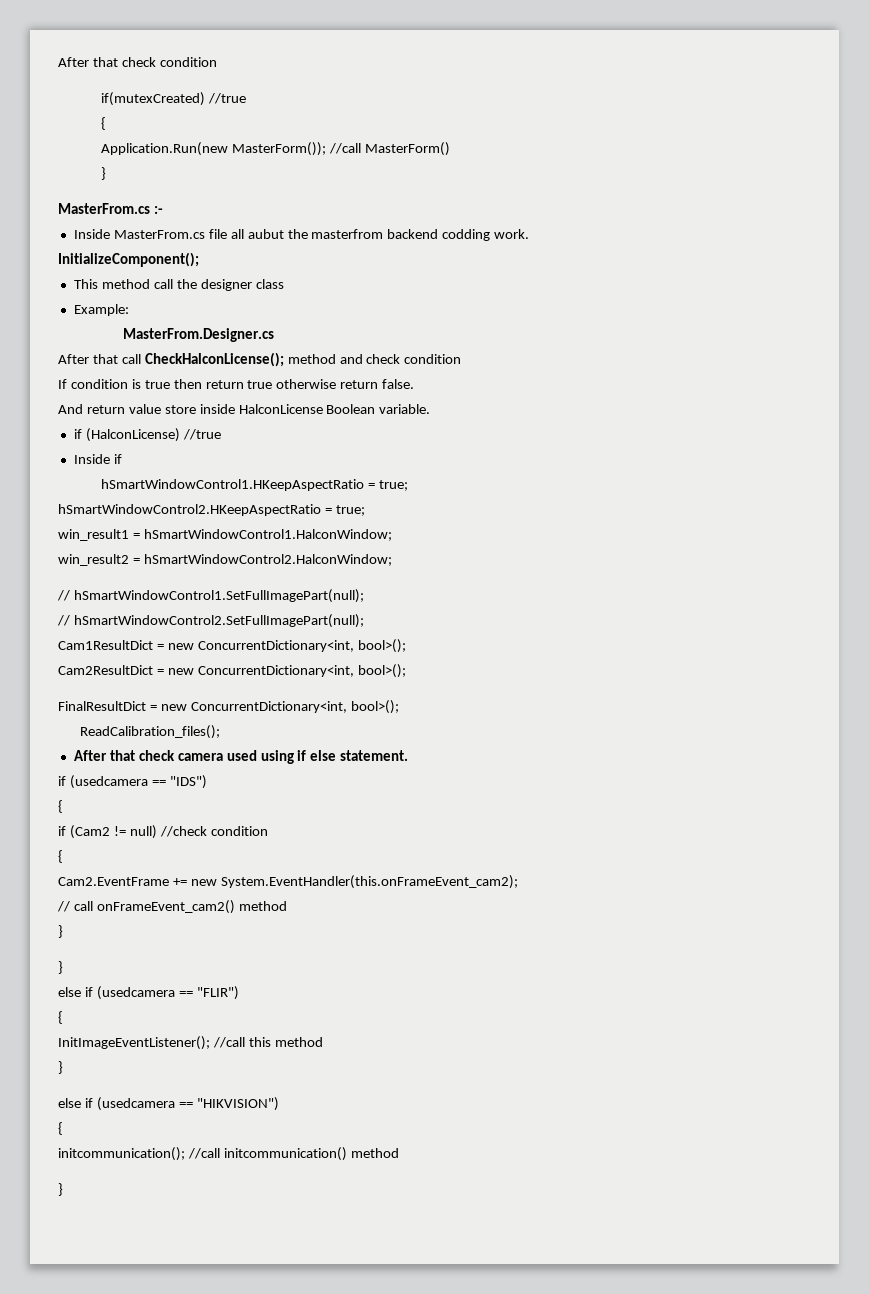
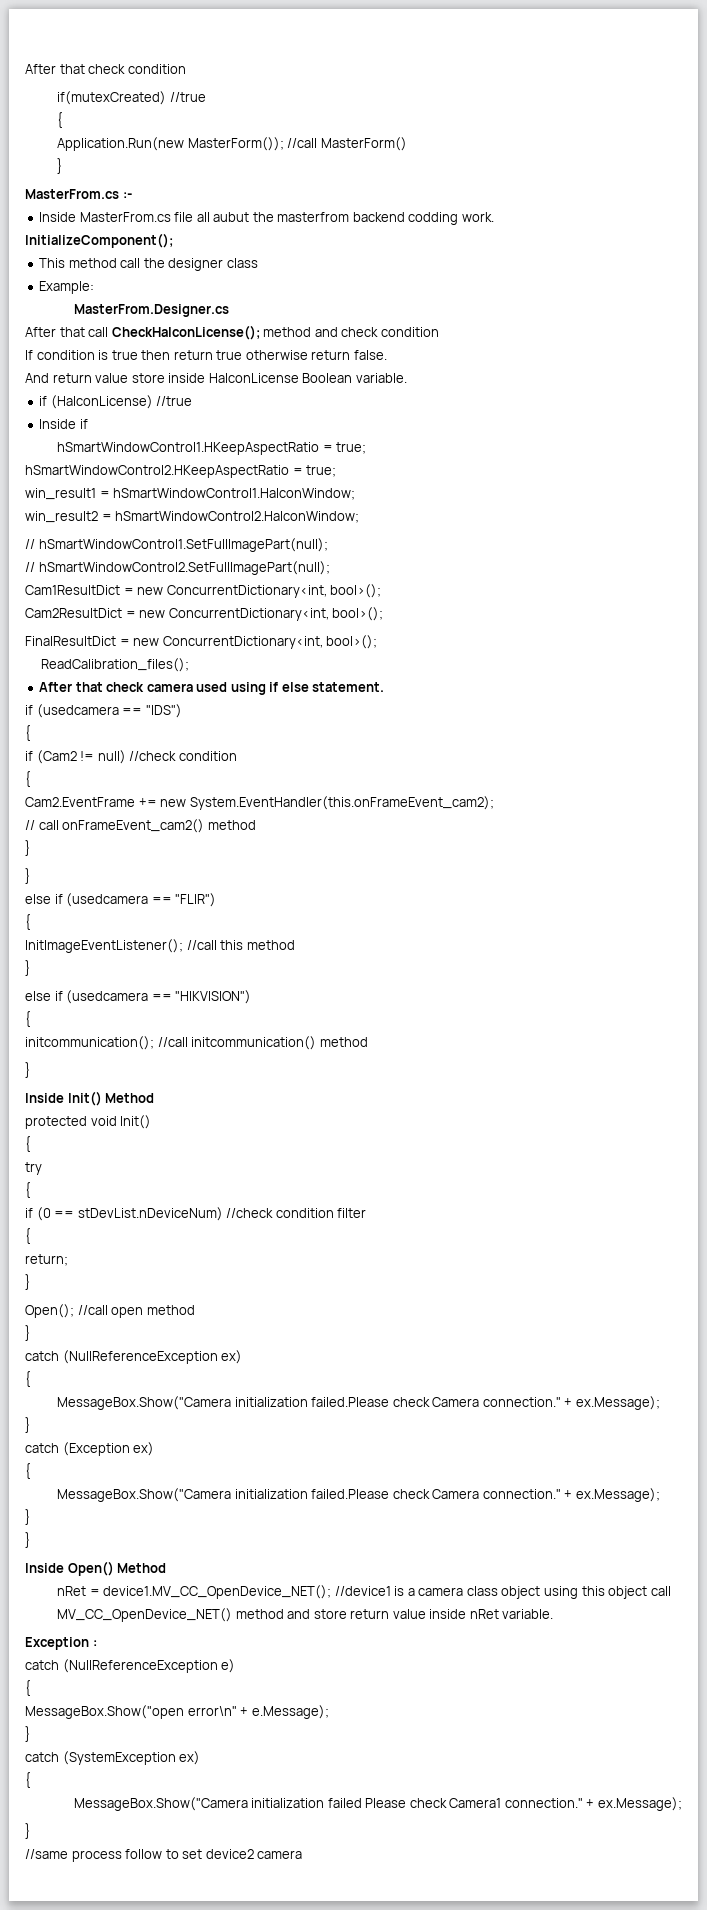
(63, 1189) none -> [25,1091,155,1106] [25,1115,152,1129] [25,1136,30,1152] [25,1162,42,1175] [25,1182,30,1198] [25,1207,367,1221] [25,1228,30,1244] [25,1254,68,1266] [25,1274,30,1290] [25,1304,195,1318] [25,1325,30,1341] [25,1350,243,1364] [25,1371,30,1387] [57,1396,660,1410] [25,1417,30,1433] [25,1442,155,1456] [25,1463,30,1479] [57,1488,660,1502] [25,1509,30,1525] [25,1532,30,1548] [25,1561,167,1576] [57,1585,671,1599] [57,1608,554,1622] [25,1637,97,1650] [25,1659,236,1673] [25,1680,30,1696] [25,1705,329,1719] [25,1726,30,1742] [25,1751,201,1765] [25,1772,30,1788] [73,1797,682,1811] [25,1823,30,1839] [25,1849,303,1862] // Inside Init() Method // protected void Init() // { // try // { // if (0 == stDevList.nDeviceNum) //check condition filter // { // return; // } // Open(); //call open method // } // catch (NullReferenceException ex) // { // MessageBox.Show("Camera initialization failed.Please check Camera connection." + ex.Message); // } // catch (Exception ex) // { // MessageBox.Show("Camera initialization failed.Please check Camera connection." + ex.Message); // } // } // Inside Open() Method // nRet = device1.MV_CC_OpenDevice_NET(); //device1 is a camera class object using this object call MV_CC_OpenDevice_NET() method and store return value inside nRet variable. // Exception : // catch (NullReferenceException e) // { // MessageBox.Show("open error\n" + e.Message); // } // catch (SystemException ex) // { // MessageBox.Show("Camera initialization failed Please check Camera1 connection." + ex.Message); // } // //same process follow to set device2 camera

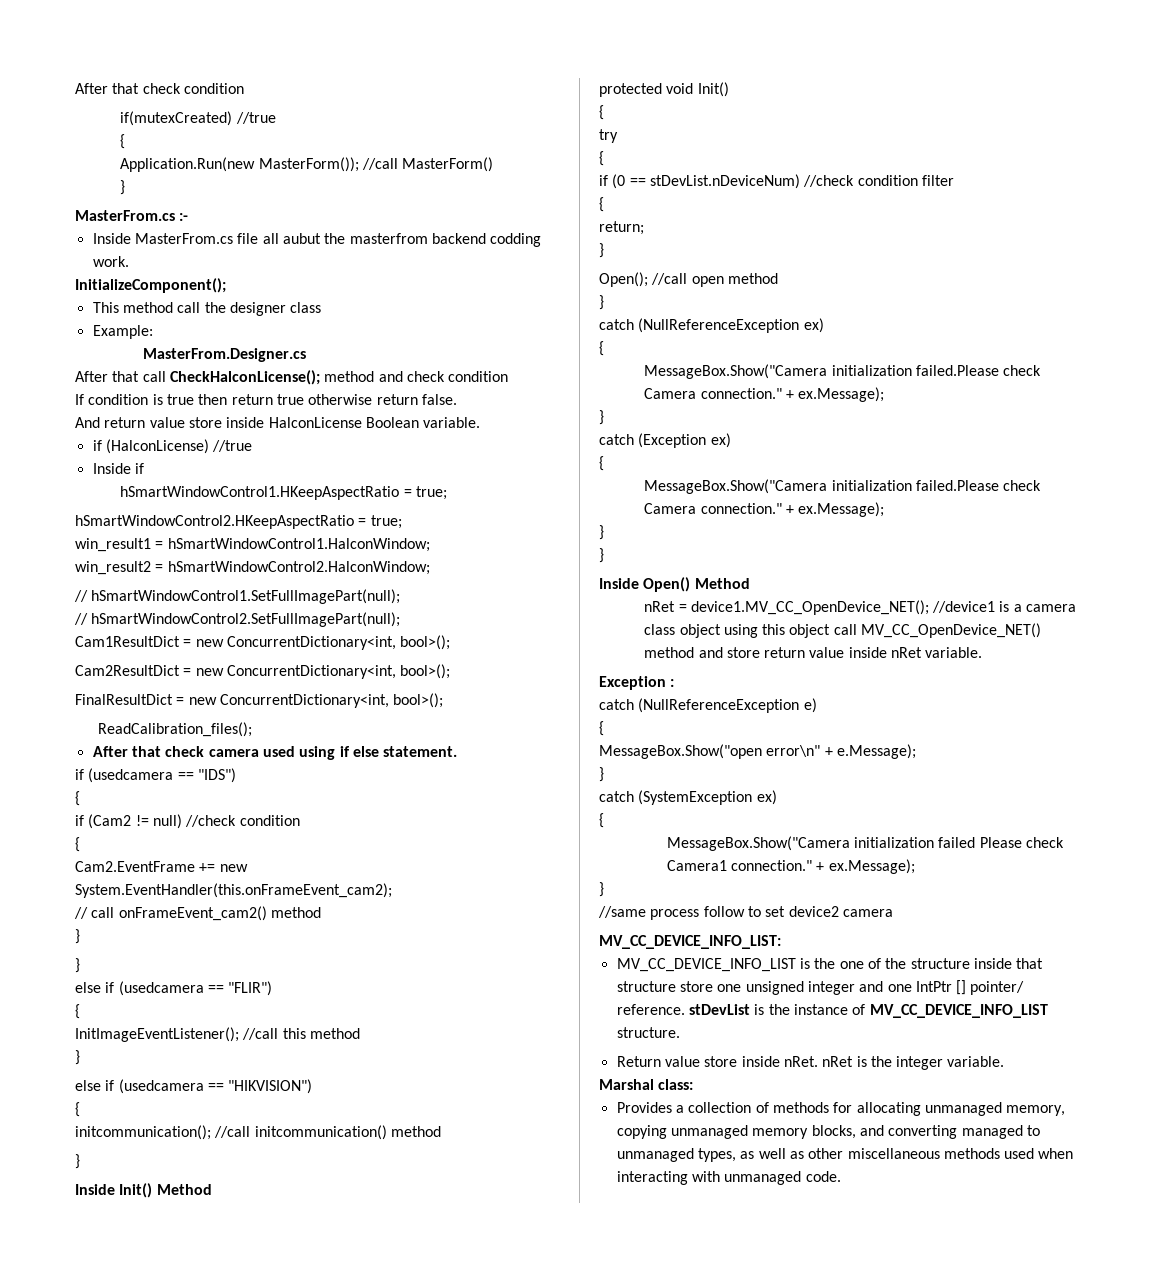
(303, 1854) none -> [599,935,781,949] [616,958,1044,972] [616,980,1025,995] [616,1004,1048,1018] [616,1027,680,1038] [616,1056,1005,1070] [599,1079,694,1090] [616,1102,1066,1116] [616,1125,1040,1139] [616,1148,1074,1162] [616,1171,841,1185] // MV_CC_DEVICE_INFO_LIST: // MV_CC_DEVICE_INFO_LIST is the one of the structure inside that structure store one unsigned integer and one IntPtr [] pointer/ reference. stDevList is the instance of MV_CC_DEVICE_INFO_LIST structure. // Return value store inside nRet. nRet is the integer variable. // Marshal class: // Provides a collection of methods for allocating unmanaged memory, copying unmanaged memory blocks, and converting managed to unmanaged types, as well as other miscellaneous methods used when interacting with unmanaged code.

